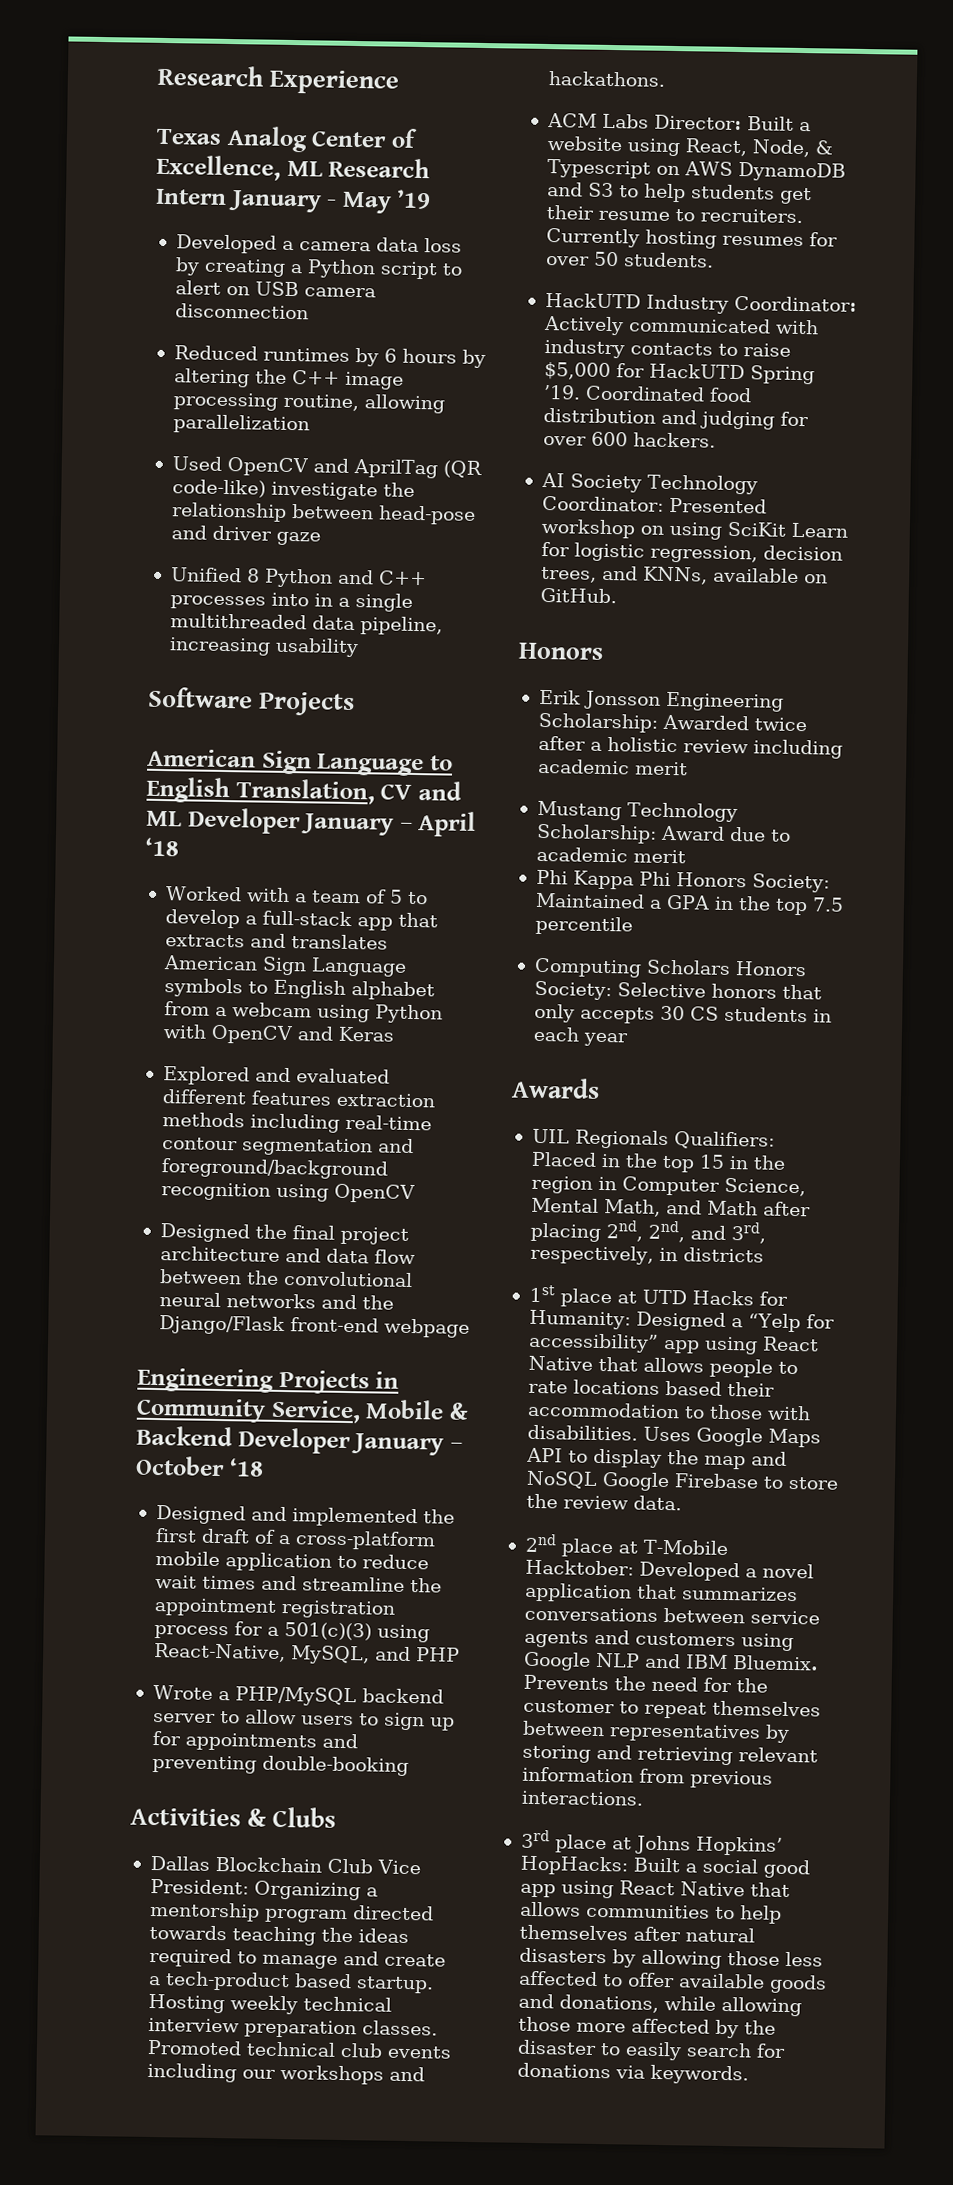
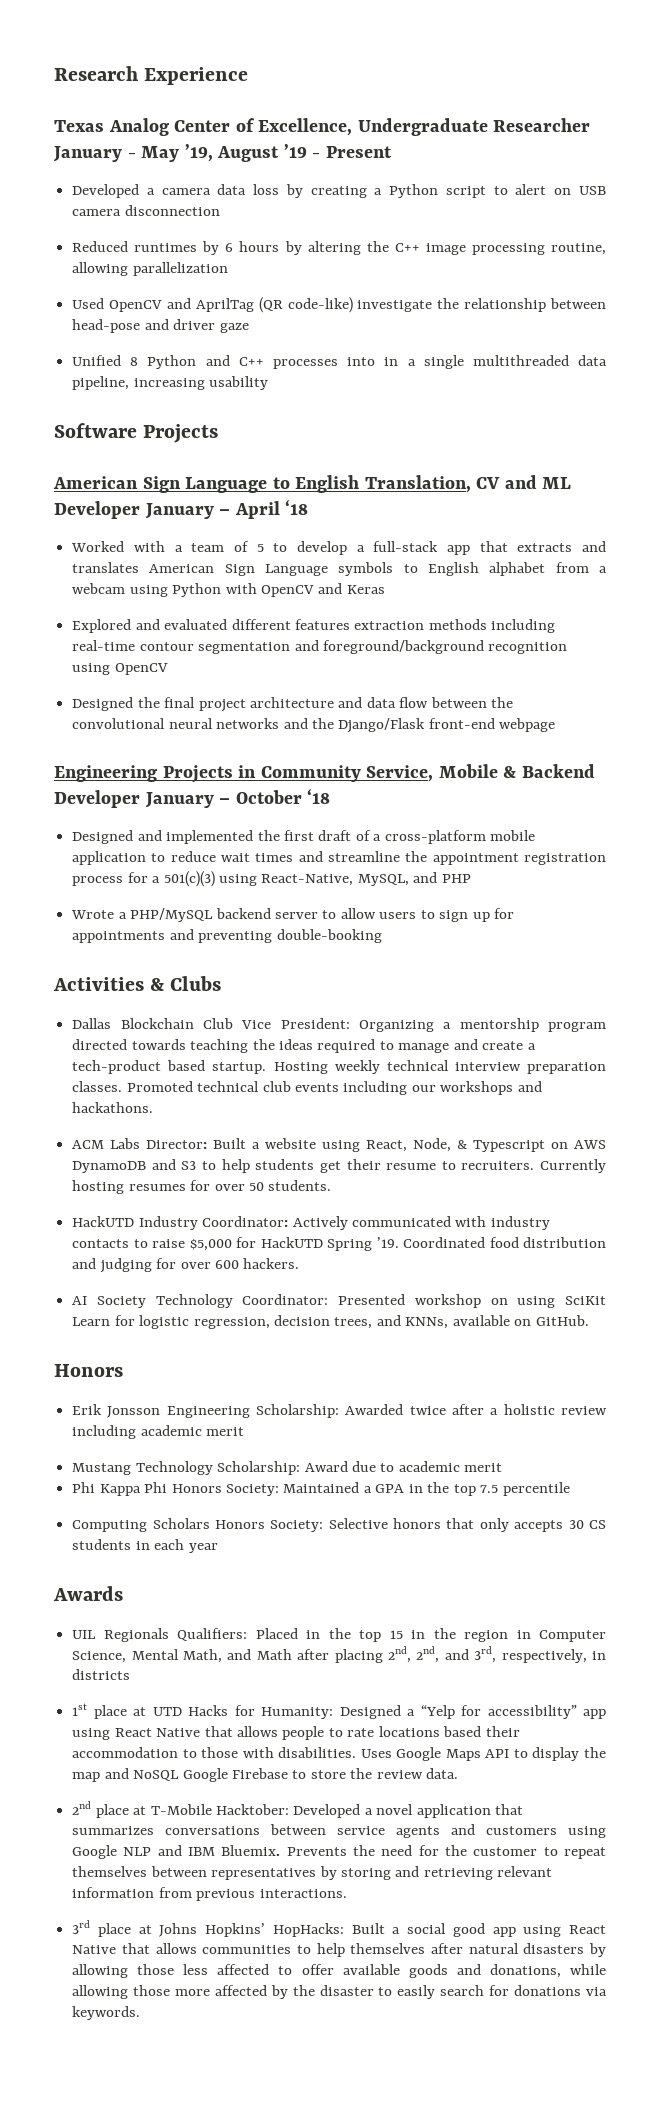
[286,157,431,179] [155,188,227,205] ML Research Intern -> [357,118,591,136] Undergraduate Researcher
(392, 202) none -> [184,144,280,162] ’19, August
(432, 199) none -> [312,146,392,158] - Present

